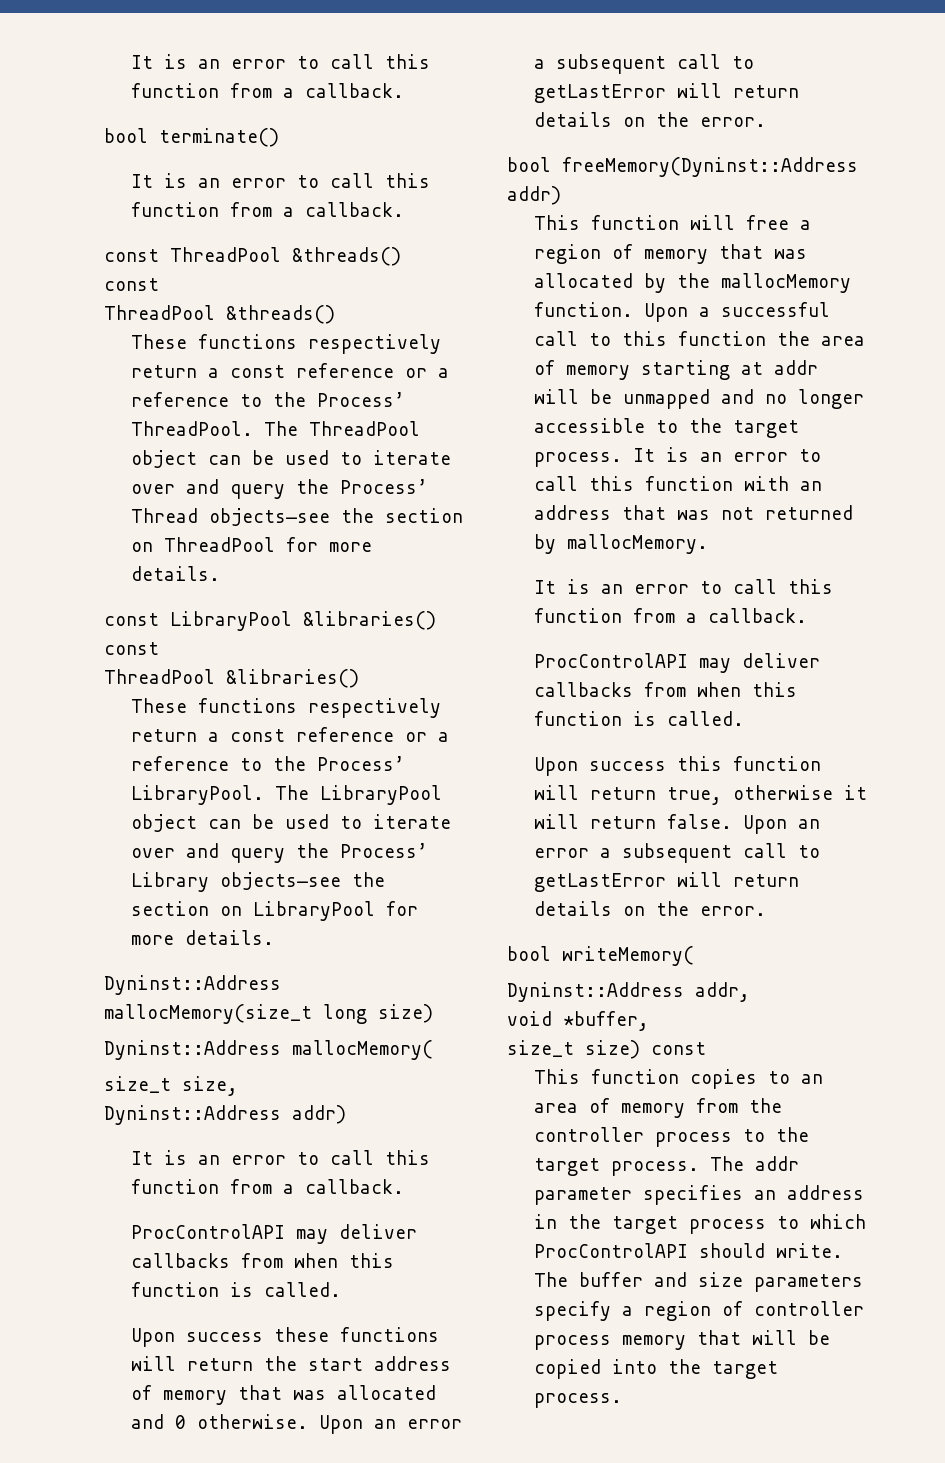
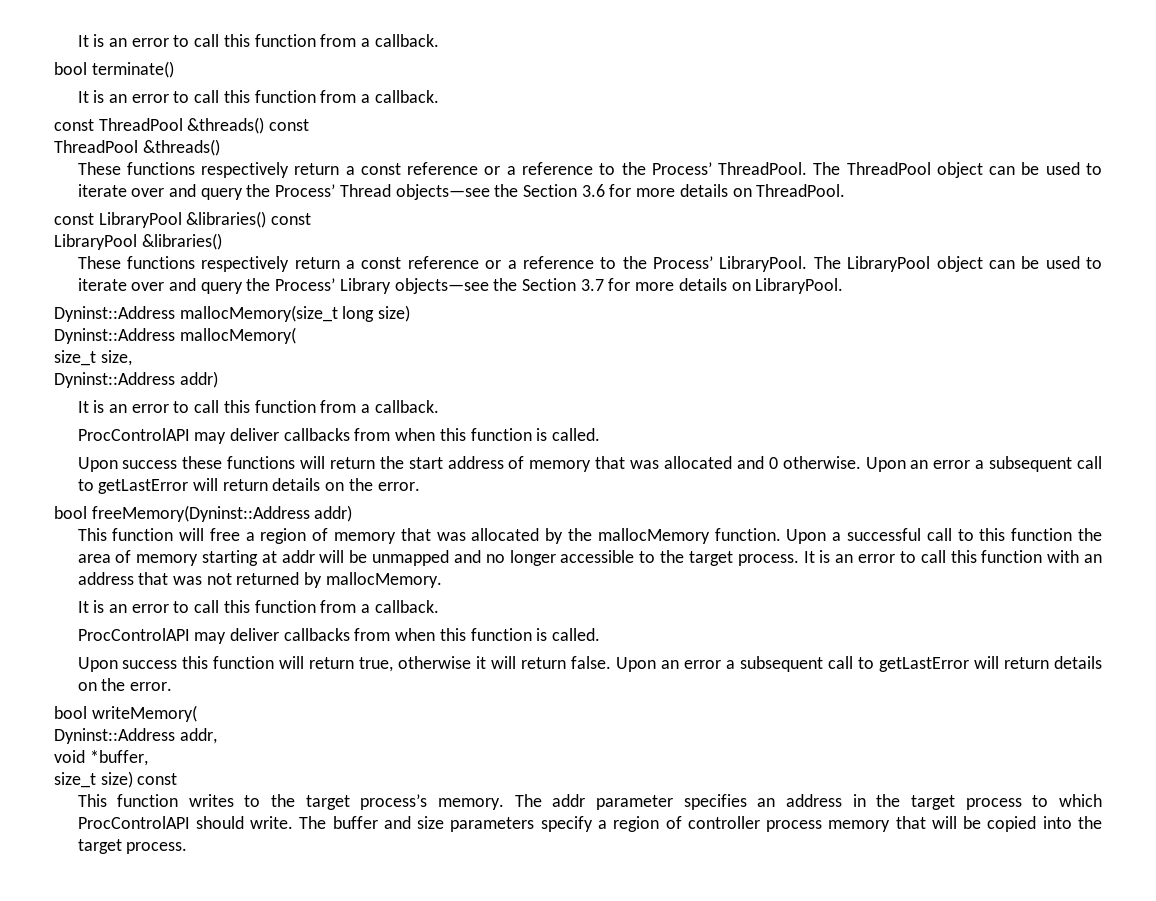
[384,508,463,523] [130,537,372,552] [130,566,220,581] section on ThreadPool for more details. -> [523,184,846,197] Section 3.6 for more details on ThreadPool.
[104,669,215,684] ThreadPool -> [54,234,137,250] LibraryPool
[130,901,418,921] [130,930,274,945] section on LibraryPool for more details. -> [522,278,844,294] Section 3.7 for more details on LibraryPool.
[689,1069,823,1089] [533,1098,782,1118] [533,1127,809,1147] [533,1158,699,1176] copies to an area of memory from the controller process to the target process. -> [188,794,505,810] writes to the target process’s memory.

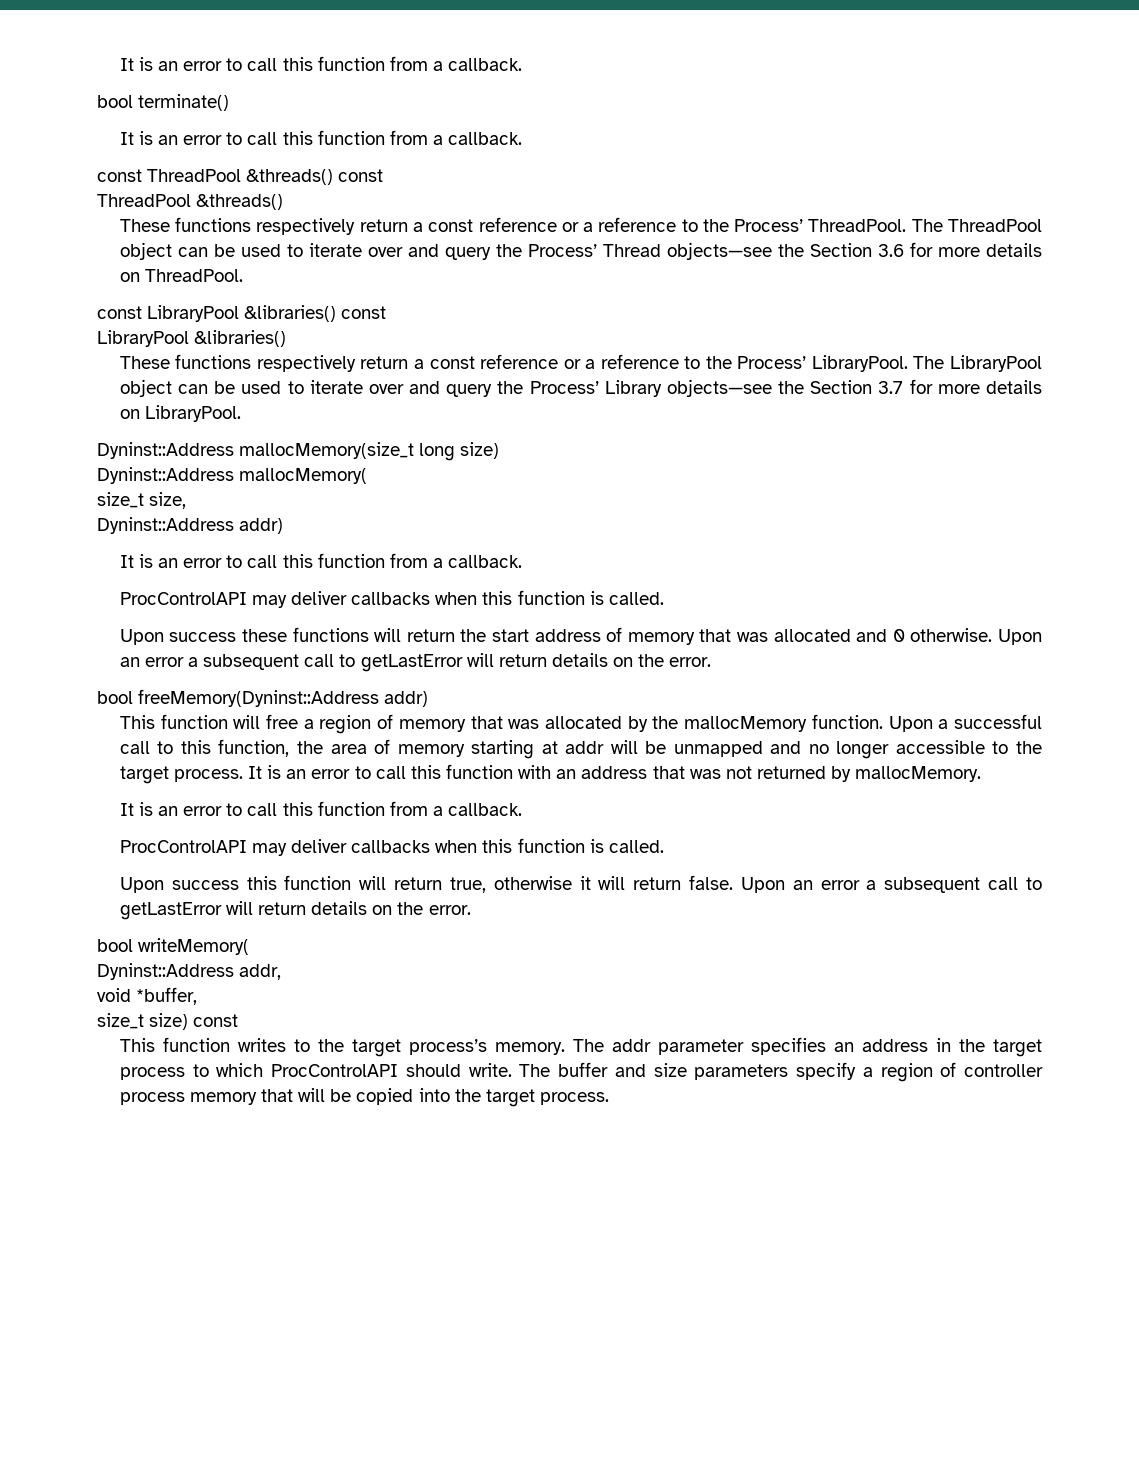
[354,428,391,441] from -> (431, 598) none
[1011,528,1073,541] function -> [218,739,290,757] function,
[354,628,391,641] from -> (431, 846) none

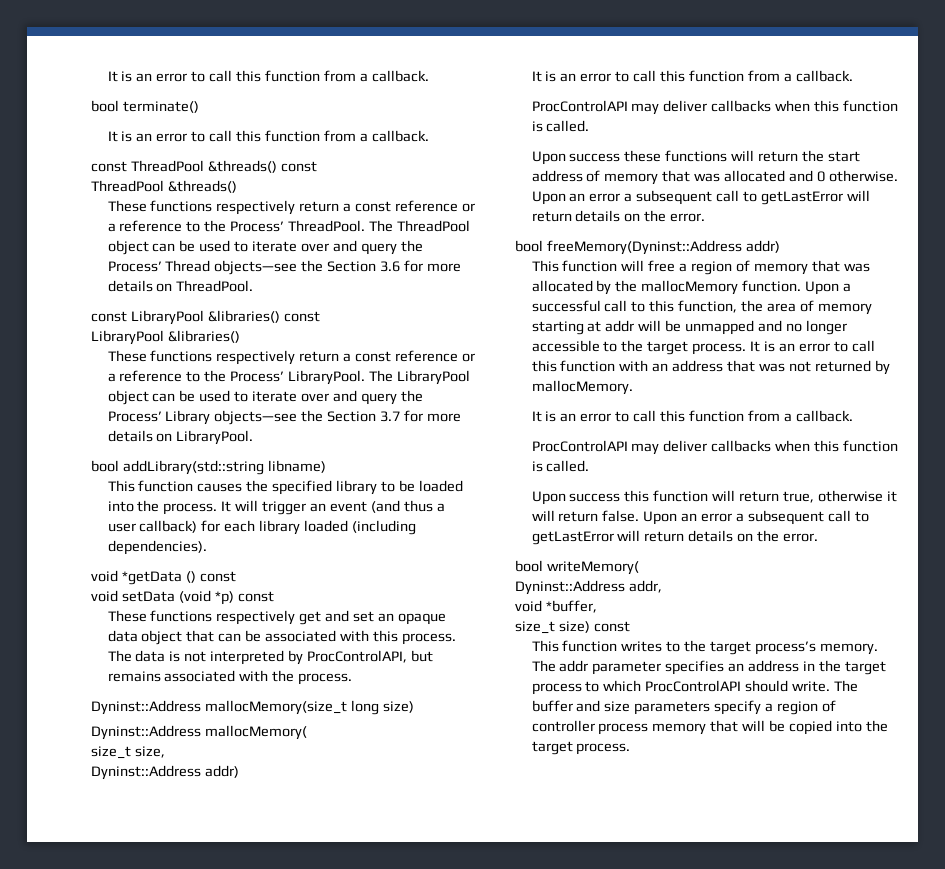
(241, 413) none -> [91,460,326,475] [107,480,463,495] [107,500,445,515] [107,520,416,535] [107,540,207,555] [91,570,236,585] [91,590,274,605] [107,610,446,625] [107,630,456,645] [107,650,433,665] [107,670,353,685] // bool addLibrary(std::string libname) // This function causes the specified library to be loaded into the process. It will trigger an event (and thus a user callback) for each library loaded (including dependencies). // void *getData () const // void setData (void *p) const // These functions respectively get and set an opaque data object that can be associated with this process. The data is not interpreted by ProcControlAPI, but remains associated with the process.

